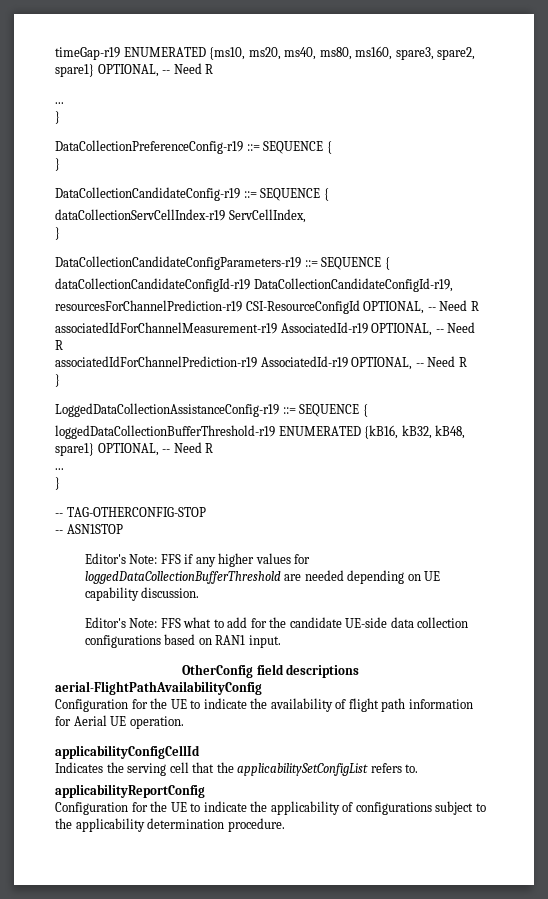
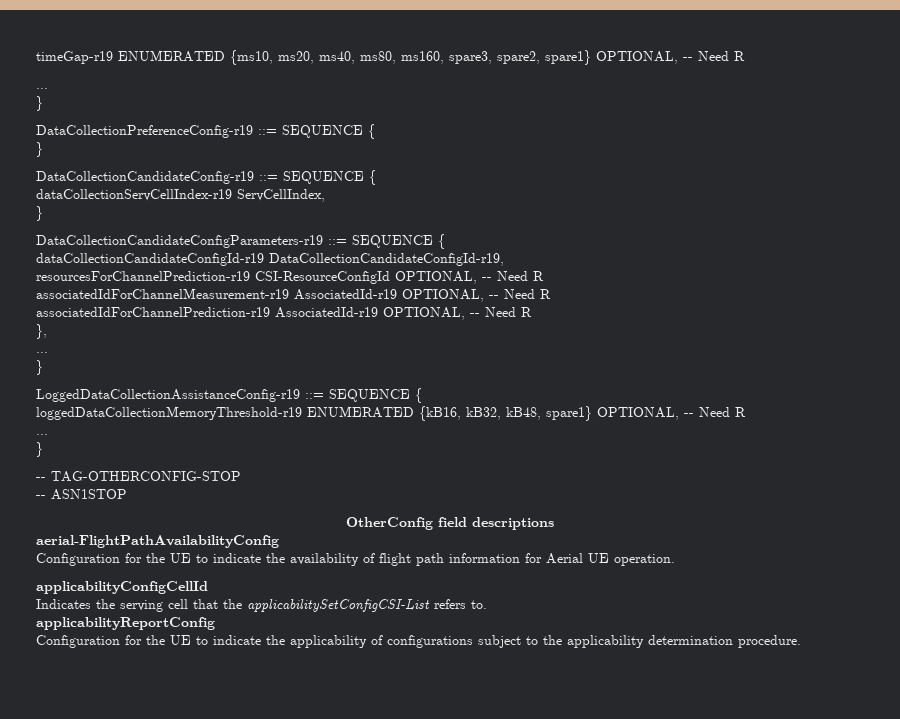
(467, 362) none -> [36,324,47,339] [36,352,48,353] // }, // ...
[55,425,275,439] loggedDataCollectionBufferThreshold-r19 -> [36,406,302,420] loggedDataCollectionMemoryThreshold-r19
[84,553,311,567] [84,570,441,584] [84,587,200,601] [84,617,469,628] [84,634,281,648] // Editor's Note: FFS if any higher values for loggedDataCollectionBufferThreshold are needed depending on UE capability discussion. // Editor's Note: FFS what to add for the candidate UE-side data collection configurations based on RAN1 input. -> (127, 494) none
[237,763,369,776] applicabilitySetConfigList -> [247,599,430,612] applicabilitySetConfigCSI-List

